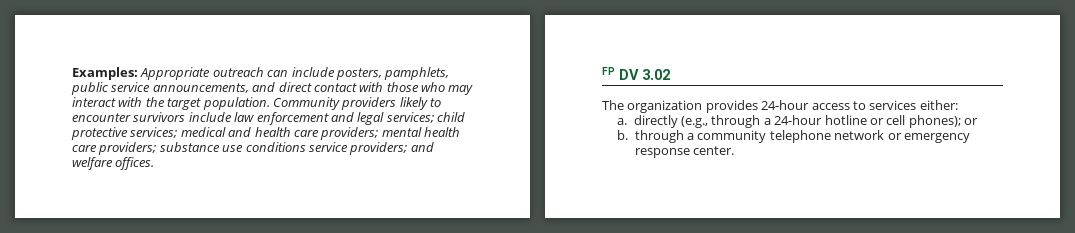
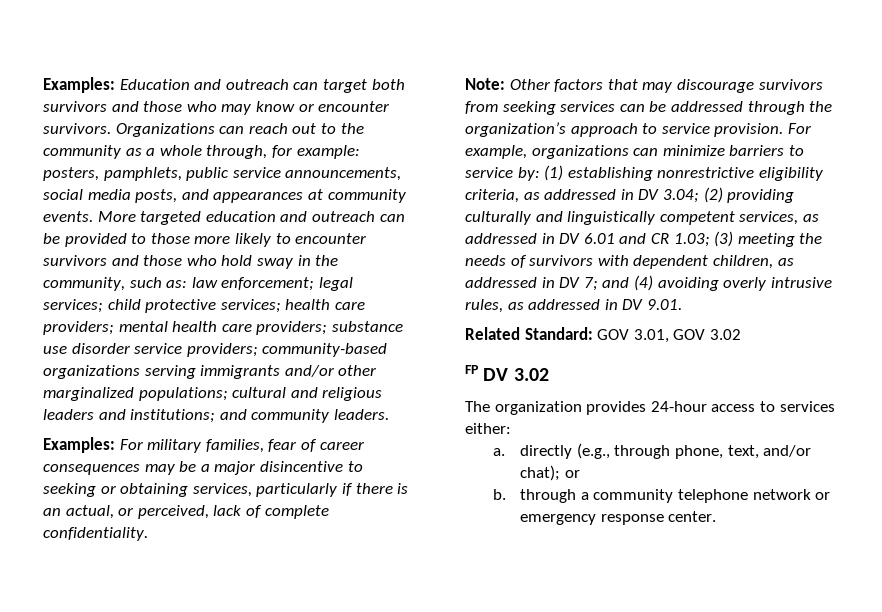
[72,67,335,80] Examples: Appropriate outreach can include -> [43,77,405,93] [43,101,390,115] [43,123,364,137] [43,145,360,159] Examples: Education and outreach can target both survivors and those who may know or encounter survivors. Organizations can reach out to the community as a whole through, for example:
[252,82,474,95] [72,97,441,110] [72,112,354,125] and direct contact with those who may interact with the target population. Community providers likely to encounter survivors include law enforcement and -> [43,189,406,203] [43,211,405,225] [43,233,367,247] [43,255,339,269] [43,277,315,291] social media posts, and appearances at community events. More targeted education and outreach can be provided to those more likely to encounter survivors and those who hold sway in the community, such as: law enforcement;
[180,127,252,137] medical and -> (281, 306) none
[245,142,306,152] conditions -> [71,343,130,354] disorder
[410,142,434,152] [72,157,155,170] and welfare offices. -> [262,343,388,357] [43,365,377,379] [43,387,383,401] [43,409,389,423] [43,437,364,453] [43,461,363,475] [43,483,409,497] [43,505,329,519] [43,527,148,541] [465,78,823,93] [465,101,833,115] [465,122,811,137] [465,145,804,159] [465,165,823,181] [465,187,795,203] [465,211,819,225] [465,231,823,247] [465,255,794,269] [465,275,832,291] [465,299,682,313] [465,327,741,343] community-based organizations serving immigrants and/or other marginalized populations; cultural and religious leaders and institutions; and community leaders. // Examples: For military families, fear of career consequences may be a major disincentive to seeking or obtaining services, particularly if there is an actual, or perceived, lack of complete confidentiality. // Note: Other factors that may discourage survivors from seeking services can be addressed through the organization’s approach to service provision. For example, organizations can minimize barriers to service by: (1) establishing nonrestrictive eligibility criteria, as addressed in DV 3.04; (2) providing culturally and linguistically competent services, as addressed in DV 6.01 and CR 1.03; (3) meeting the needs of survivors with dependent children, as addressed in DV 7; and (4) avoiding overly intrusive rules, as addressed in DV 9.01. // Related Standard: GOV 3.01, GOV 3.02
[763,115,961,128] a 24-hour hotline or cell phones); -> [675,445,812,459] [520,465,561,481] phone, text, and/or chat);

